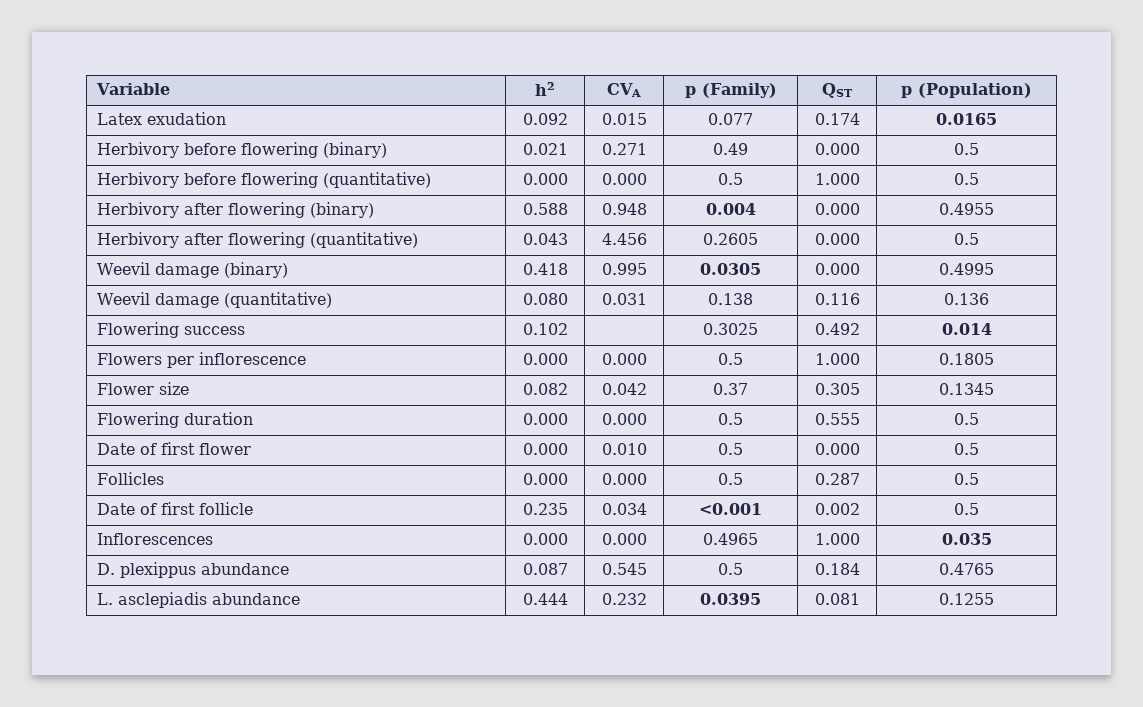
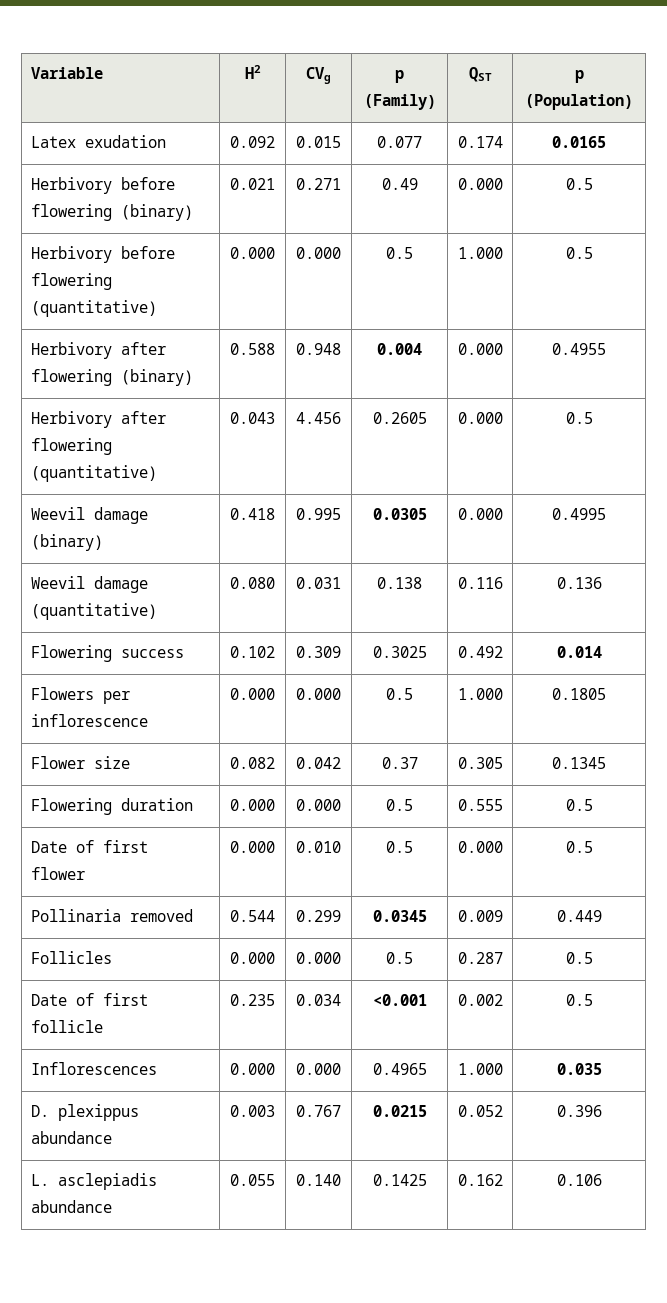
[535,82,555,96] [607,83,641,97] h2 | CVA -> [244,65,261,79] [306,67,331,84] H2 | CVg
(568, 329) none -> [296,646,341,658] 0.309
(979, 449) none -> [30,909,193,922] [230,910,275,922] [296,910,341,922] [372,910,427,922] [457,910,503,922] [556,910,602,922] // Pollinaria removed | 0.544 | 0.299 | 0.0345 | 0.009 | 0.449
[522,563,568,575] [601,563,647,575] [718,563,743,575] [814,563,860,575] [939,563,994,575] [96,592,300,608] [522,593,568,605] [601,593,647,605] [700,593,761,605] [814,593,860,605] [939,593,994,605] 0.087 | 0.545 | 0.5 | 0.184 | 0.4765 // L. asclepiadis abundance | 0.444 | 0.232 | 0.0395 | 0.081 | 0.1255 -> [230,1105,275,1117] [296,1105,341,1117] [372,1105,427,1117] [457,1105,503,1117] [556,1105,602,1117] [30,1173,157,1190] [30,1200,112,1213] [230,1174,275,1186] [296,1174,341,1186] [372,1174,427,1186] [457,1174,503,1186] [556,1174,602,1186] 0.003 | 0.767 | 0.0215 | 0.052 | 0.396 // L. asclepiadis abundance | 0.055 | 0.140 | 0.1425 | 0.162 | 0.106

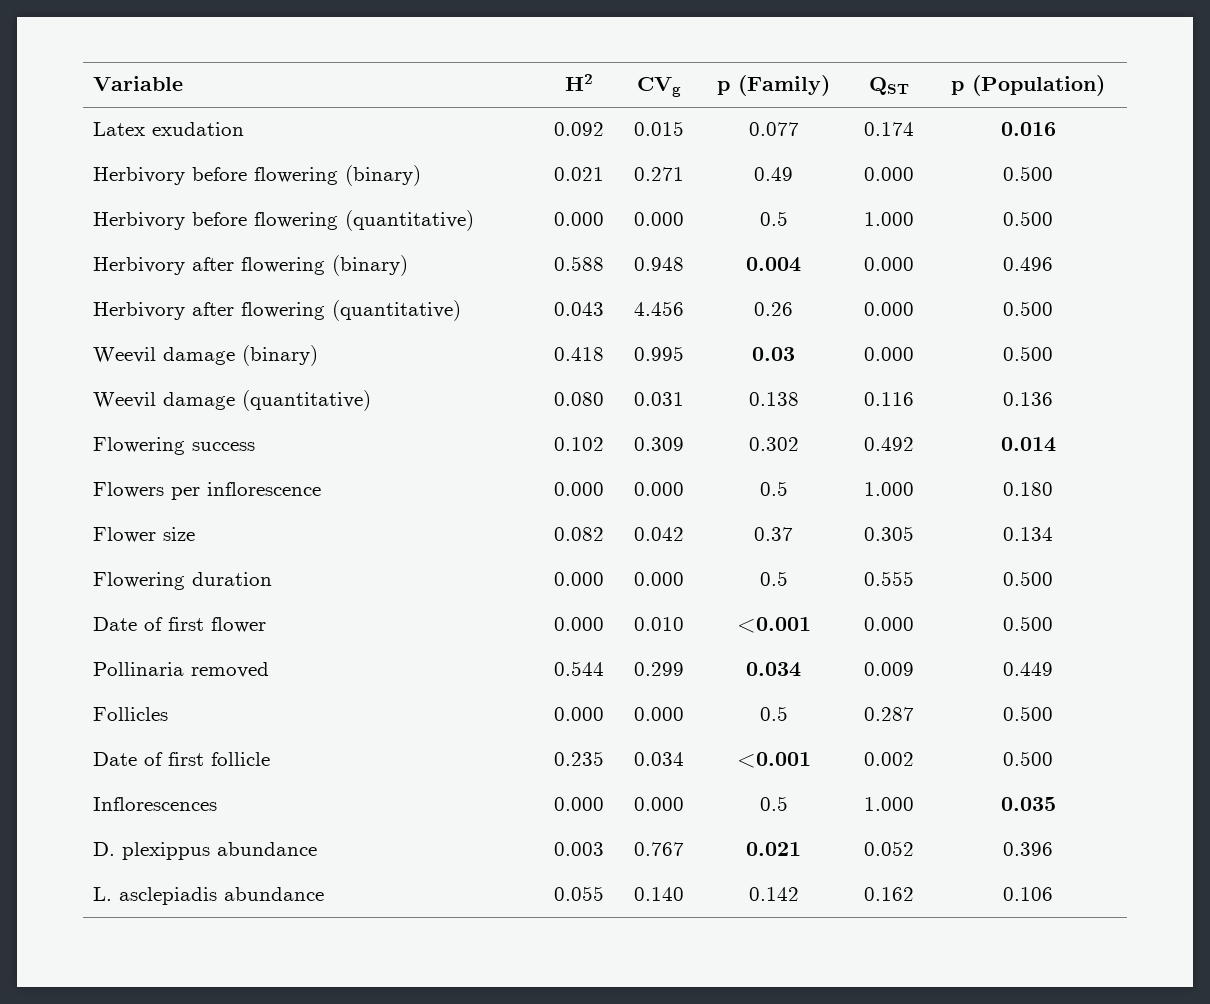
[552,136,606,148] 0.0165 -> [1000,122,1056,136] 0.016
[565,178,593,190] 0.5 -> [1003,166,1053,181] 0.500
[565,247,593,259] 0.5 -> [1003,211,1053,226] 0.500
[552,343,606,355] 0.4955 -> [1003,257,1053,271] 0.496
[372,412,427,424] [457,412,503,424] [565,412,593,424] 0.2605 | 0.000 | 0.5 -> [754,302,793,316] [864,302,914,316] [1003,301,1053,316] 0.26 | 0.000 | 0.500
[372,508,427,520] [457,508,503,520] [552,508,606,520] 0.0305 | 0.000 | 0.4995 -> [752,347,795,361] [864,347,914,361] [1003,346,1053,361] 0.03 | 0.000 | 0.500
[372,646,427,658] 0.3025 -> [748,437,799,451] 0.302
[552,688,606,700] 0.1805 -> [1003,482,1053,496] 0.180
[552,757,606,769] 0.1345 -> [1003,527,1053,541] 0.134
[565,799,593,811] 0.5 -> [1003,571,1053,586] 0.500
[386,841,413,853] [457,841,503,853] [565,841,593,853] 0.5 | 0.000 | 0.5 -> [736,617,811,633] [864,617,914,631] [1003,616,1053,631] <0.001 | 0.000 | 0.500
[372,910,427,922] 0.0345 -> [746,662,801,677] 0.034
[565,952,593,964] 0.5 -> [1003,706,1053,721] 0.500
[565,994,593,1006] 0.5 -> [1003,751,1053,766] 0.500
[372,1063,427,1075] 0.4965 -> [759,796,788,811] 0.5
[372,1105,427,1117] 0.0215 -> [746,842,801,856] 0.021
[372,1174,427,1186] 0.1425 -> [748,887,799,901] 0.142

